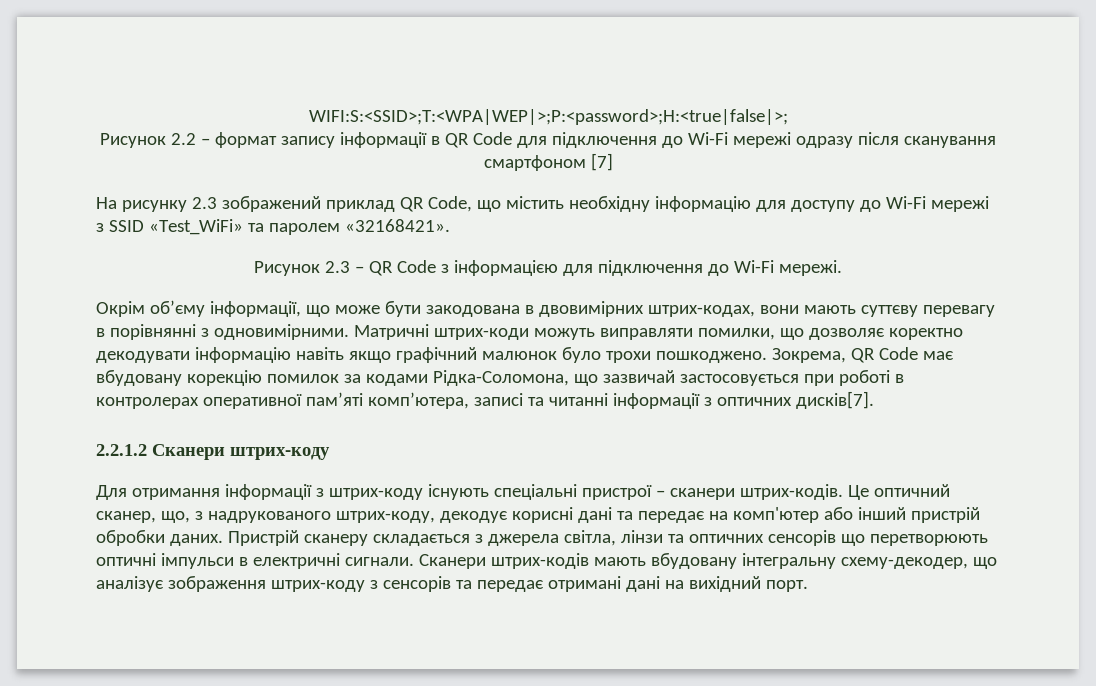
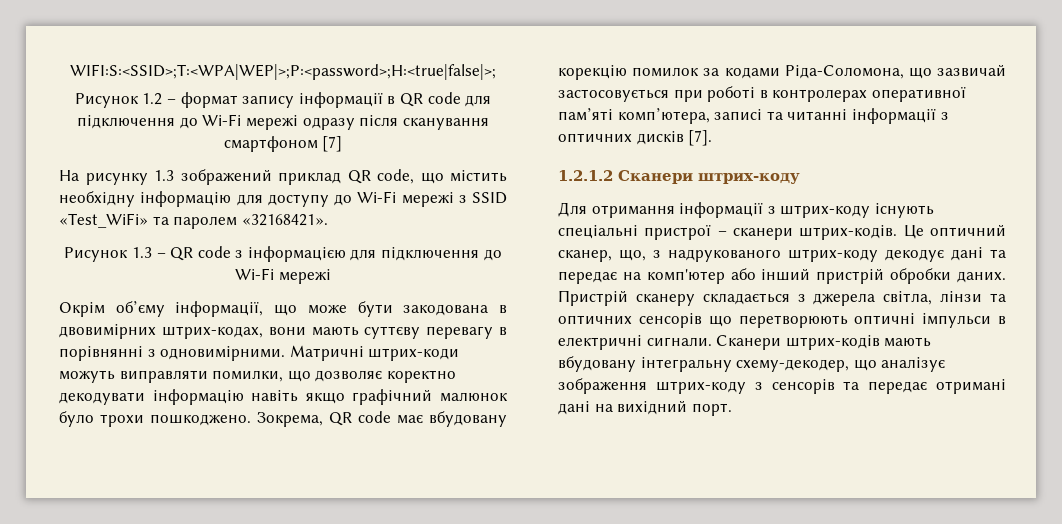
[171,133,197,145] 2.2 -> [142,93,163,105] 1.2
[473,132,512,145] Code -> [427,92,461,104] сode
[191,197,217,209] 2.3 -> [154,170,174,181] 1.3
[427,196,472,212] Code, -> [377,169,414,184] сode,
[325,261,351,273] 2.3 -> [131,247,152,258] 1.3
[397,260,437,273] Code -> [197,246,231,258] сode
[778,260,842,276] мережі. -> [278,269,331,284] мережі
[878,347,918,360] Code -> [358,411,391,423] сode
[432,370,569,386] Рідка-Соломона, -> [784,65,904,79] Ріда-Соломона,
[795,391,874,409] [96,444,147,456] дисків[7]. // 2.2.1.2 -> [636,130,713,146] [558,170,613,181] дисків [7]. // 1.2.1.2
[335,507,573,523] штрих-коду, декодує корисні -> [788,249,944,262] штрих-коду декодує

